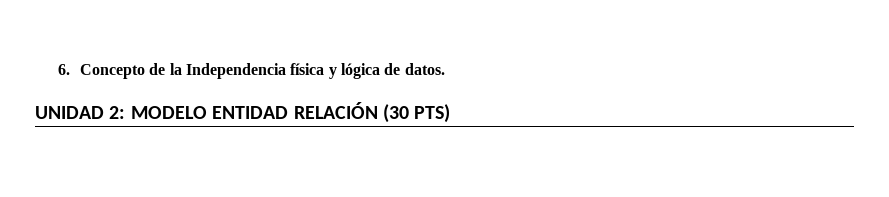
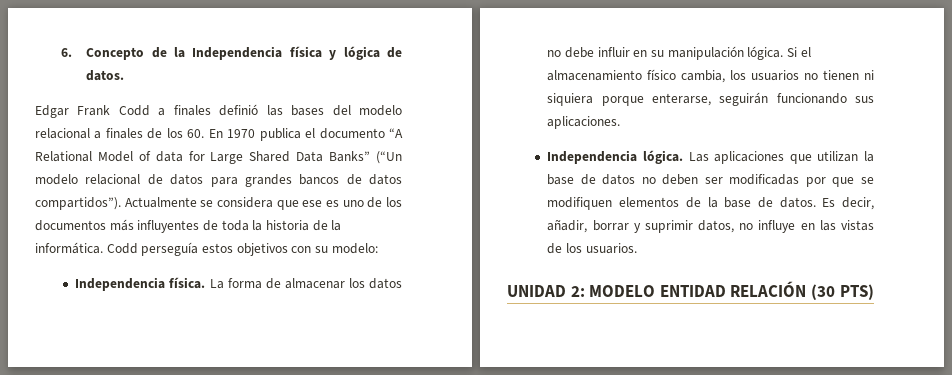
(445, 69) none -> [35,104,403,118] [35,128,403,141] [35,151,403,164] [35,174,402,187] [35,197,403,210] [35,219,342,233] [35,242,378,256] [75,277,402,291] [547,46,811,60] [547,69,874,83] [547,92,874,106] [547,116,621,129] [547,150,874,164] [547,174,874,187] [547,197,874,210] [547,219,874,233] [547,243,637,254] // Edgar Frank Codd a finales definió las bases del modelo relacional a finales de los 60. En 1970 publica el documento “A Relational Model of data for Large Shared Data Banks” (“Un modelo relacional de datos para grandes bancos de datos compartidos”). Actualmente se considera que ese es uno de los documentos más influyentes de toda la historia de la informática. Codd perseguía estos objetivos con su modelo: // Independencia física. La forma de almacenar los datos no debe influir en su manipulación lógica. Si el almacenamiento físico cambia, los usuarios no tienen ni siquiera porque enterarse, seguirán funcionando sus aplicaciones. // Independencia lógica. Las aplicaciones que utilizan la base de datos no deben ser modificadas por que se modifiquen elementos de la base de datos. Es decir, añadir, borrar y suprimir datos, no influye en las vistas de los usuarios.

